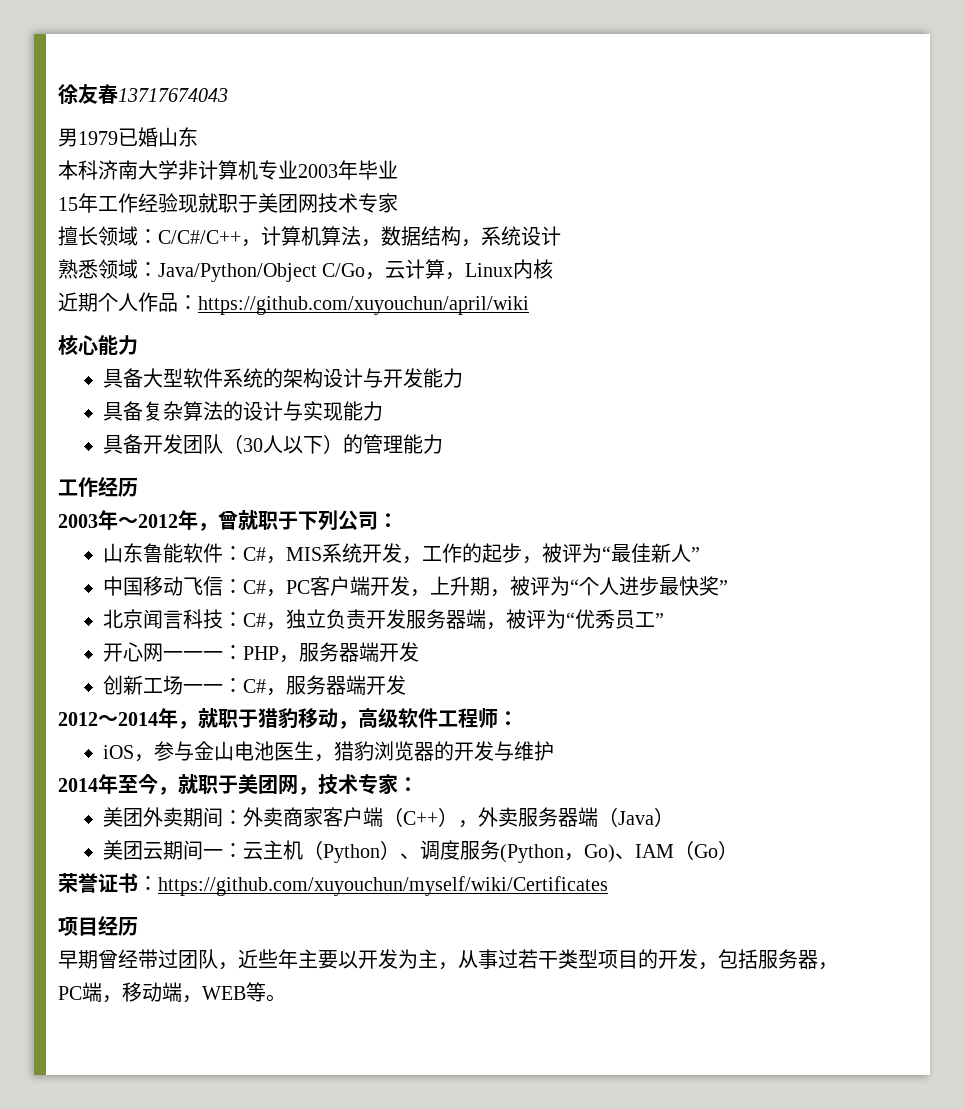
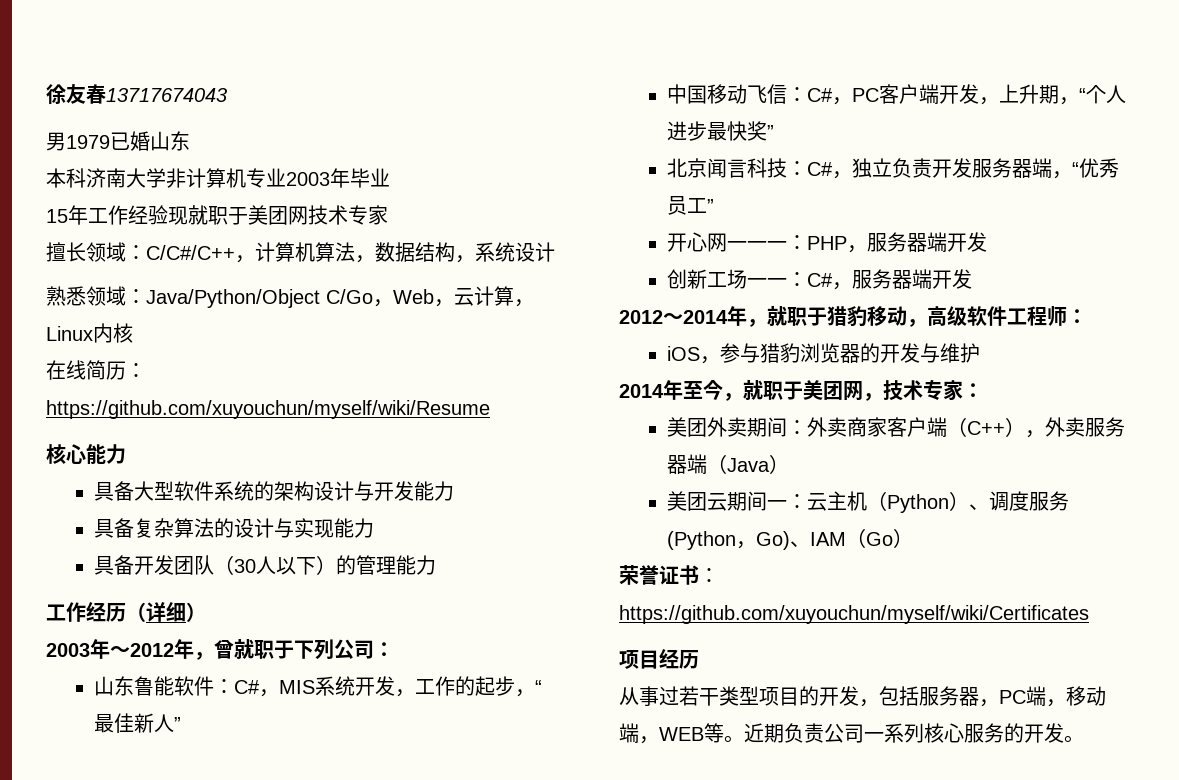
(386, 276) none -> [393,289,454,307] Web，
[58,292,529,315] 近期个人作品：https://github.com/xuyouchun/april/wiki -> [46,360,146,380] [46,400,490,419] 在线简历：https://github.com/xuyouchun/myself/wiki/Resume
(138, 487) none -> [126,602,206,622] （详细）
[542,543,603,563] 被评为 -> (536, 693) none
[510,576,571,596] 被评为 -> (1080, 101) none
[506,609,567,629] 被评为 -> (1073, 175) none
[194,741,335,762] 金山电池医生， -> (761, 353) none
[58,949,458,970] 早期曾经带过团队，近些年主要以开发为主， -> (699, 659) none
(286, 998) none -> [744,723,1084,743] 近期负责公司一系列核心服务的开发。

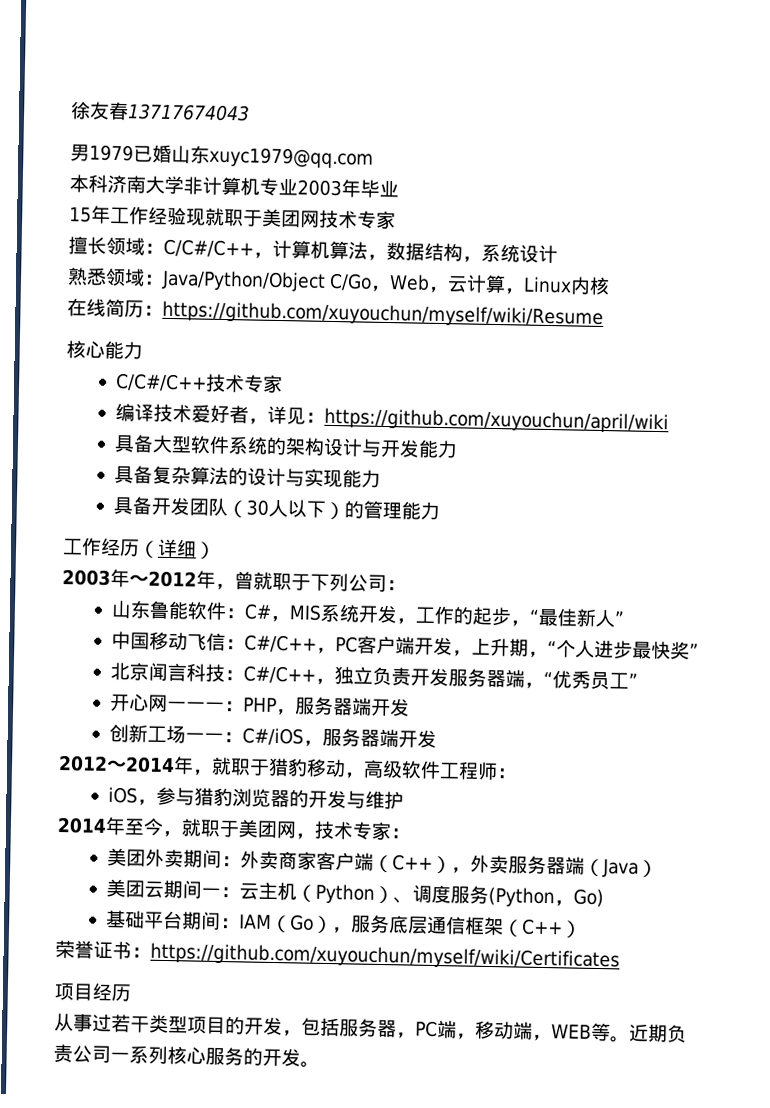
(190, 141) none -> [209,146,374,169] xuyc1979@qq.com
(126, 454) none -> [115,372,284,394] [115,402,670,434] // C/C#/C++技术专家 // 编译技术爱好者，详见：https://github.com/xuyouchun/april/wiki
[807,88,834,102] C# -> [244,634,318,653] C#/C++
[807,162,834,176] C# -> [243,665,317,684] C#/C++
[807,273,834,287] C# -> [242,727,305,746] C#/iOS
[790,541,811,547] 、 -> [106,909,241,931] // 基础平台期间：
(914, 538) none -> [331,914,583,938] ，服务底层通信框架（C++）

